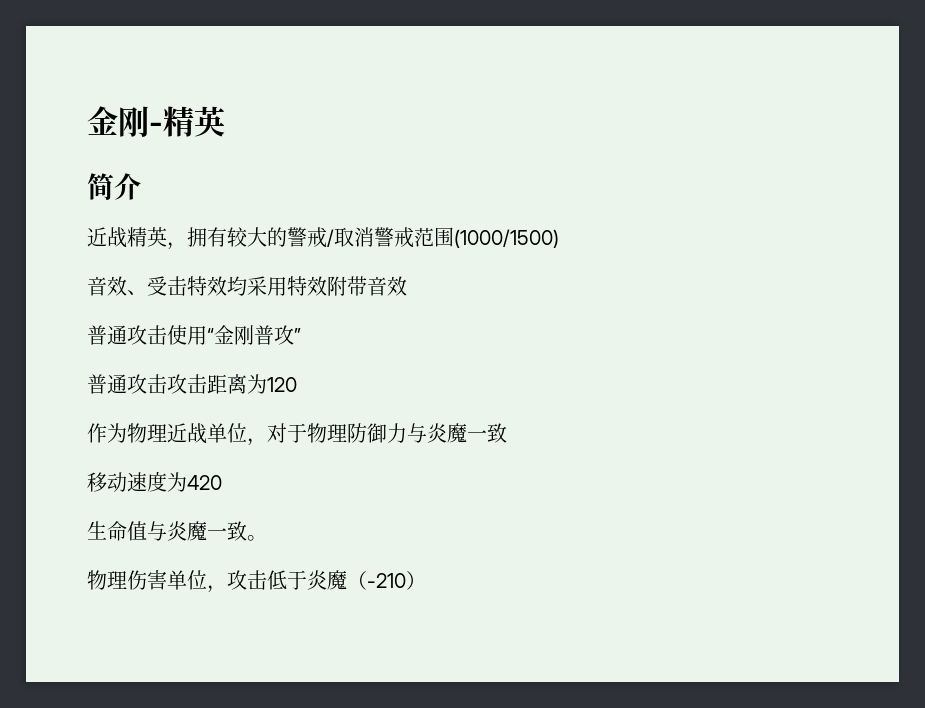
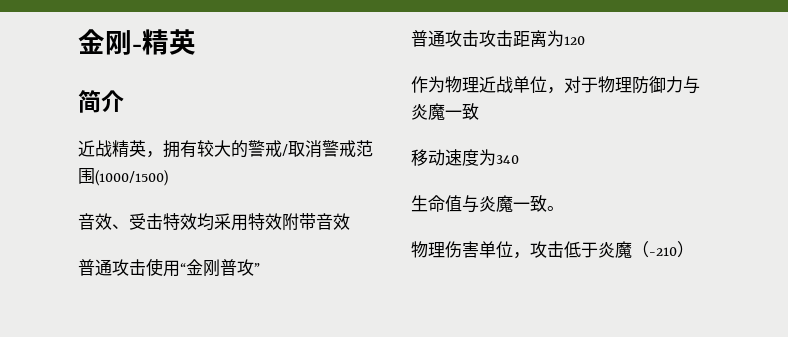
[187,475,222,490] 420 -> [496,155,519,164] 340

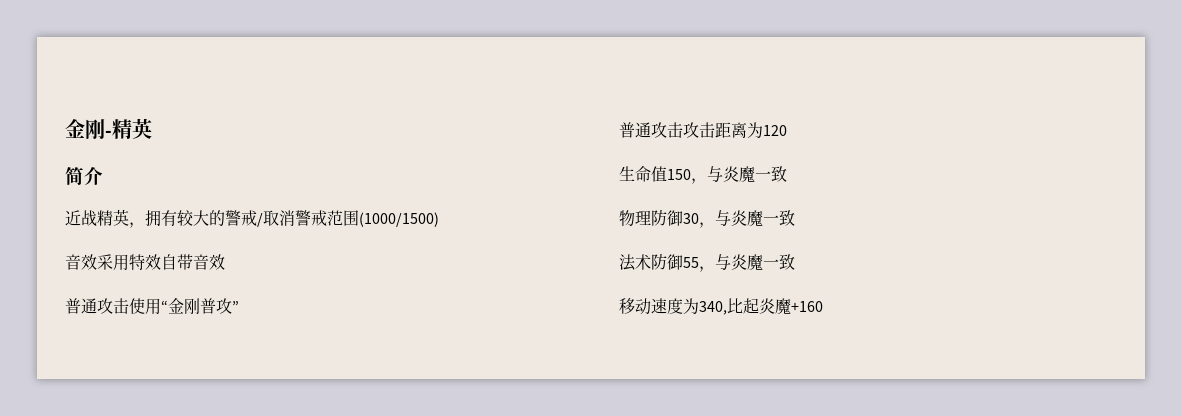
[112,213,214,231] 、受击特效均 -> (97, 262) none
[282,213,299,231] 附 -> [161,254,177,270] 自
[411,76,683,94] 作为物理近战单位，对于物理防御力 -> [619,166,787,184] [619,209,795,228] [619,253,715,272] 生命值150，与炎魔一致 // 物理防御30，与炎魔一致 // 法术防御55，
[496,155,519,164] [411,195,564,213] [411,241,694,259] 340 // 生命值与炎魔一致。 // 物理伤害单位，攻击低于炎魔（-210） -> [699,298,823,315] 340,比起炎魔+160

